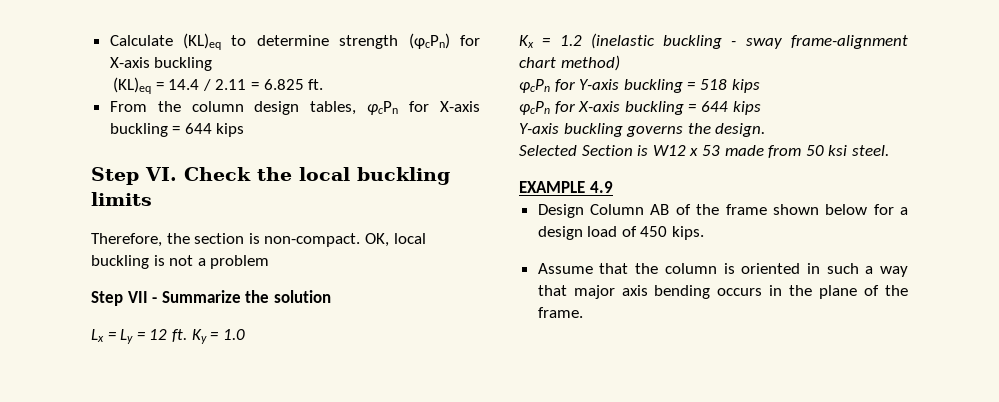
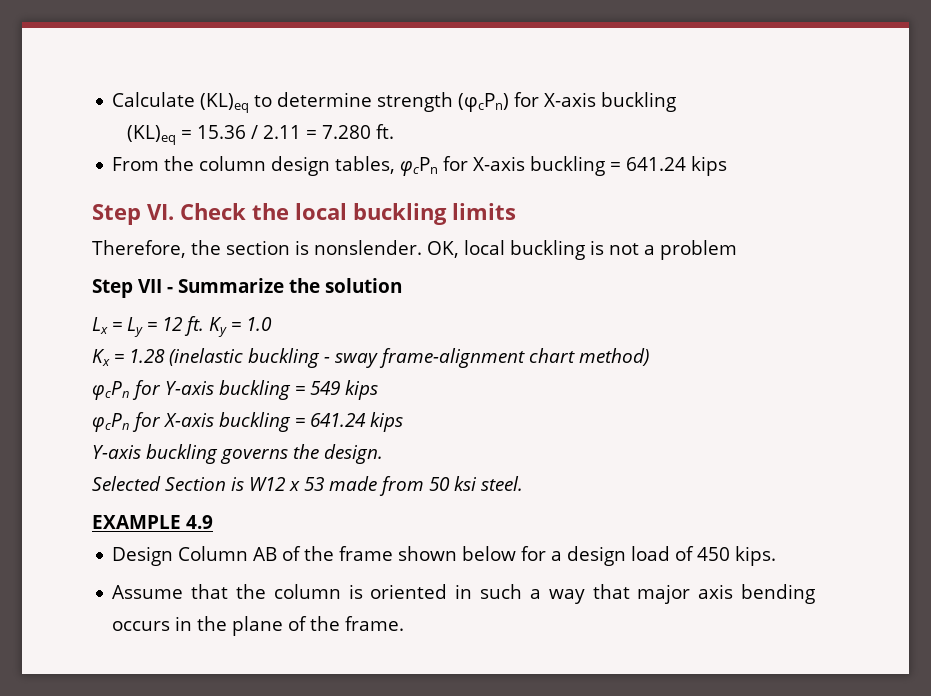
[168,79,200,90] 14.4 -> [197,125,247,139] 15.36
[263,79,304,90] 6.825 -> [322,125,372,139] 7.280
[184,123,212,134] 644 -> [626,157,687,171] 641.24
[264,233,361,247] non-compact. -> [314,240,422,255] nonslender.
[559,35,582,46] 1.2 -> [129,349,165,363] 1.28
[699,79,727,90] 518 -> [310,381,340,395] 549
[700,101,728,112] 644 -> [310,413,366,427] 641.24

